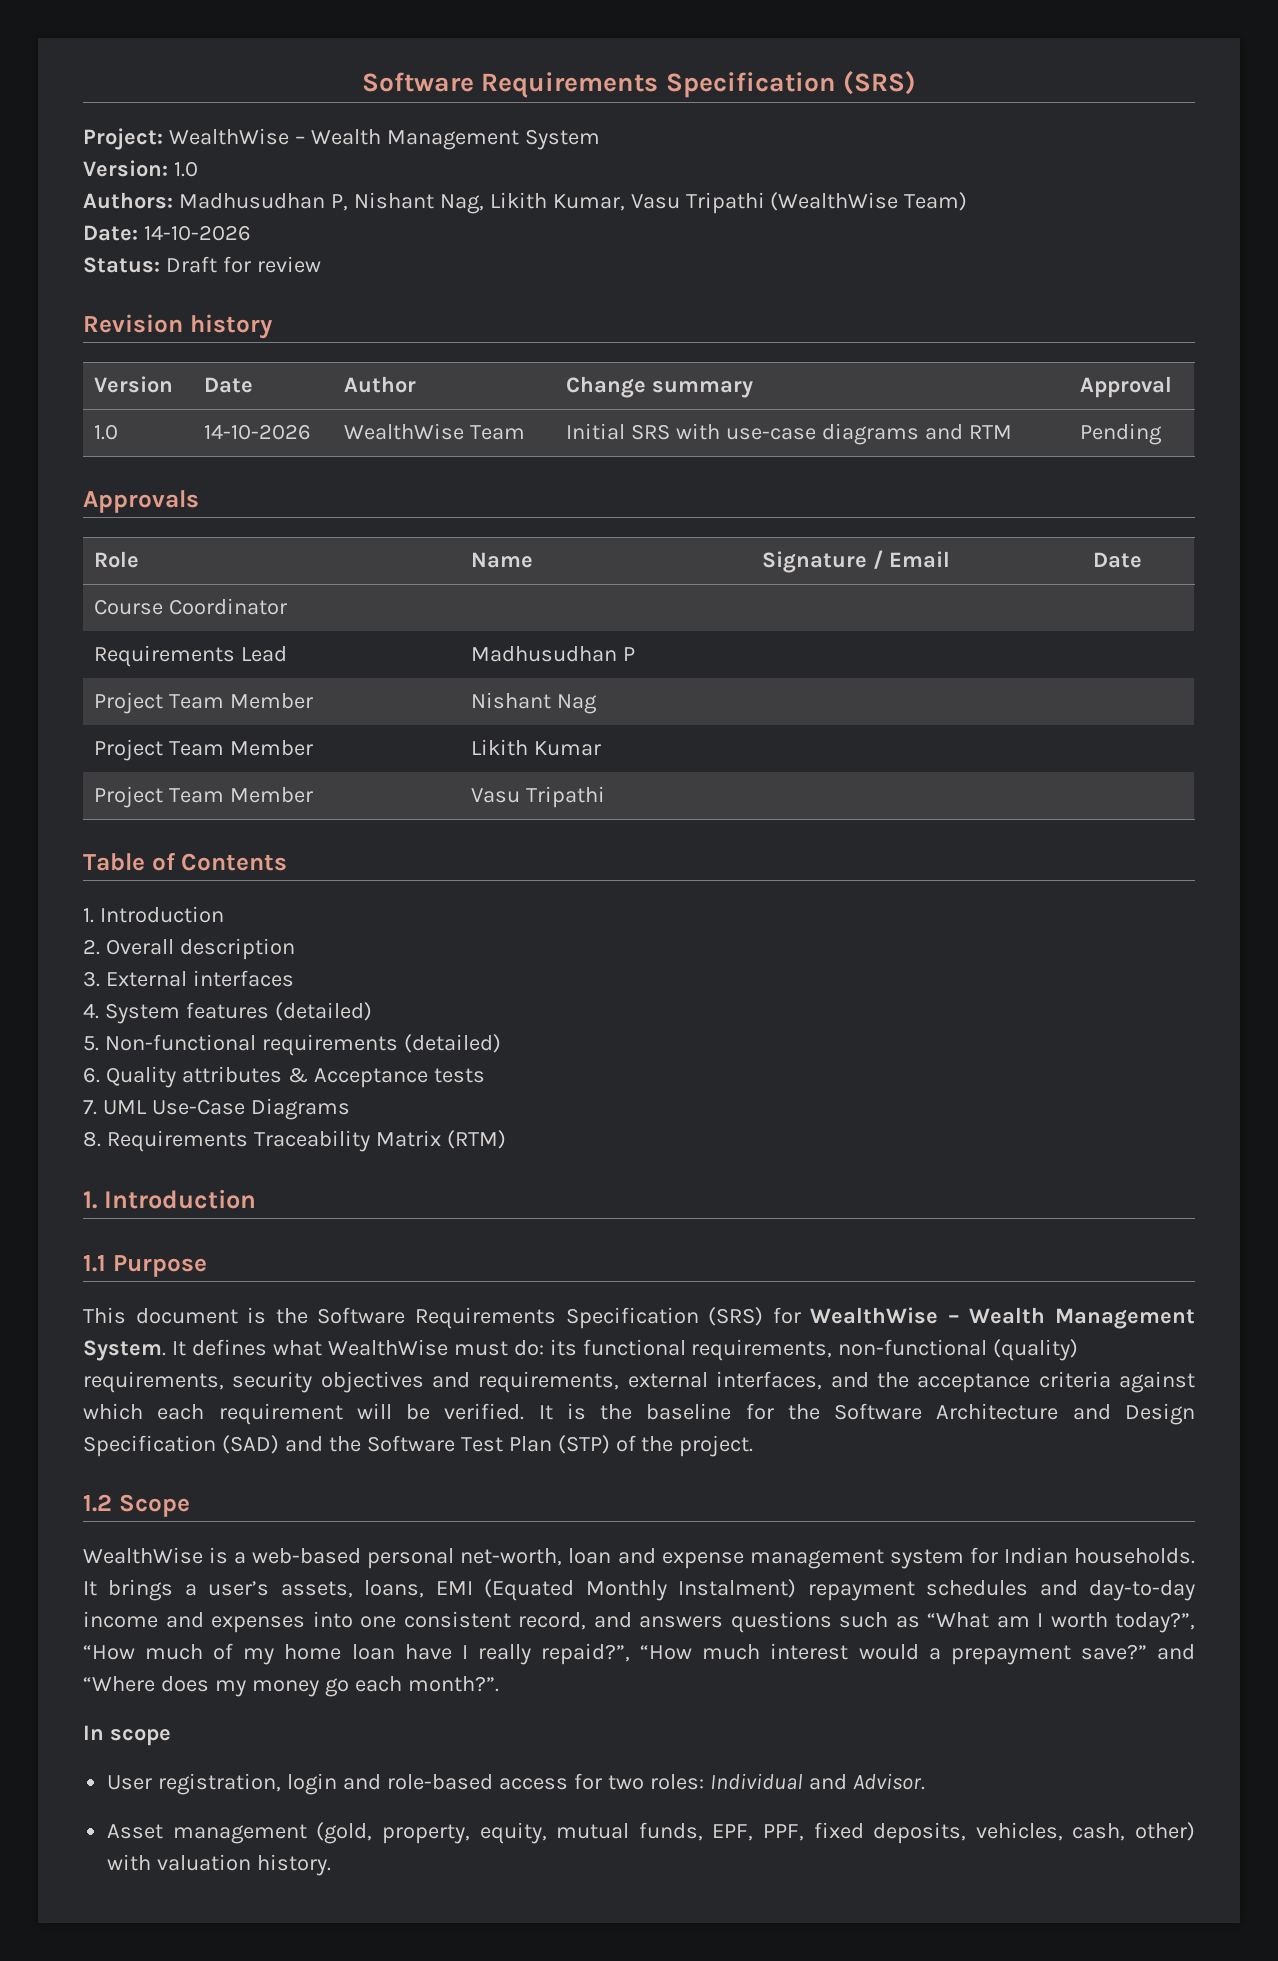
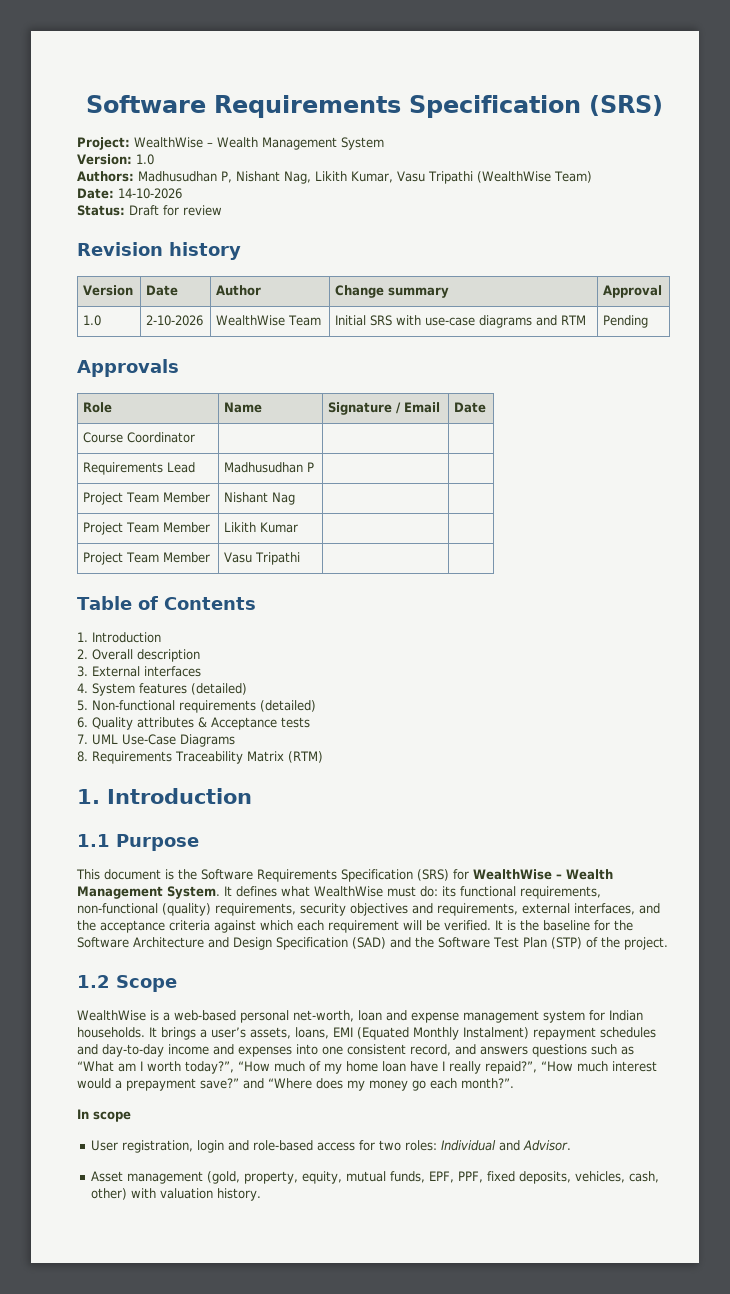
[204,424,312,440] 14-10-2026 -> [146,315,204,326] 2-10-2026

